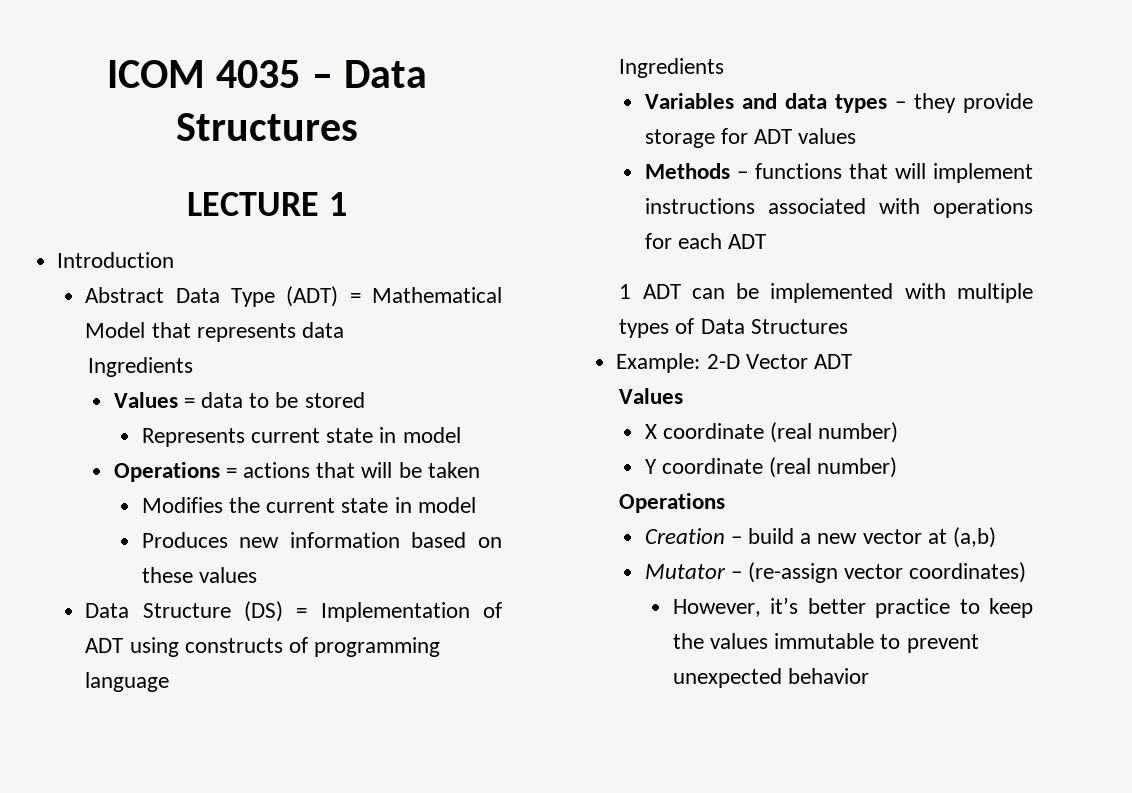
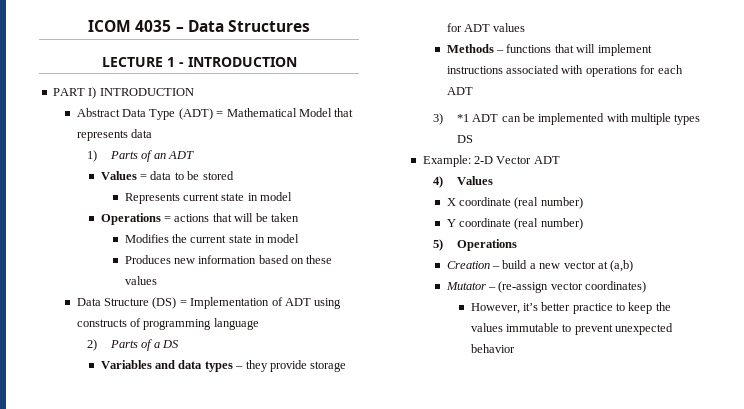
[57,252,175,268] // Introduction -> [178,57,297,67] [52,87,194,99] - INTRODUCTION // PART I) INTRODUCTION
[88,357,194,377] Ingredients -> [86,150,194,162] 1) Parts of an ADT
[619,58,725,78] Ingredients -> [86,339,179,351] 2) Parts of a DS
[619,284,632,299] 1 -> [432,113,469,125] 3) *1
[675,318,848,334] of Data Structures -> [456,135,473,143] DS
(853, 361) none -> [432,176,443,188] 4)
(898, 467) none -> [432,239,443,251] 5)

